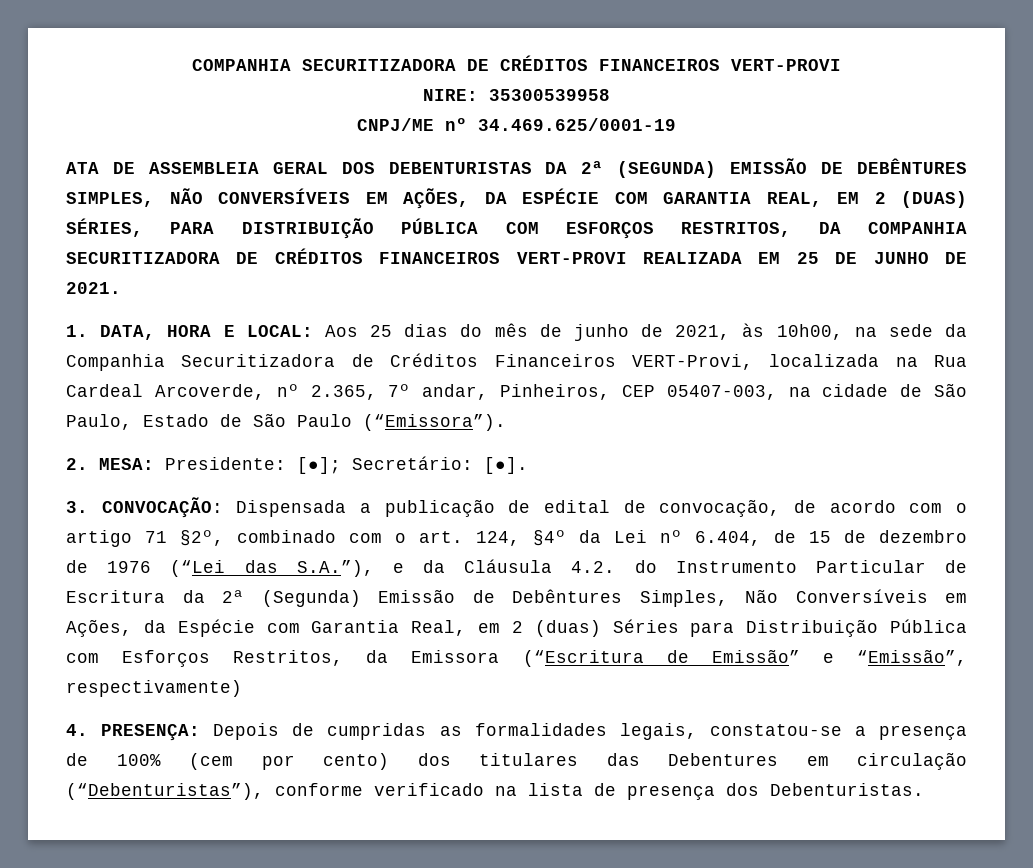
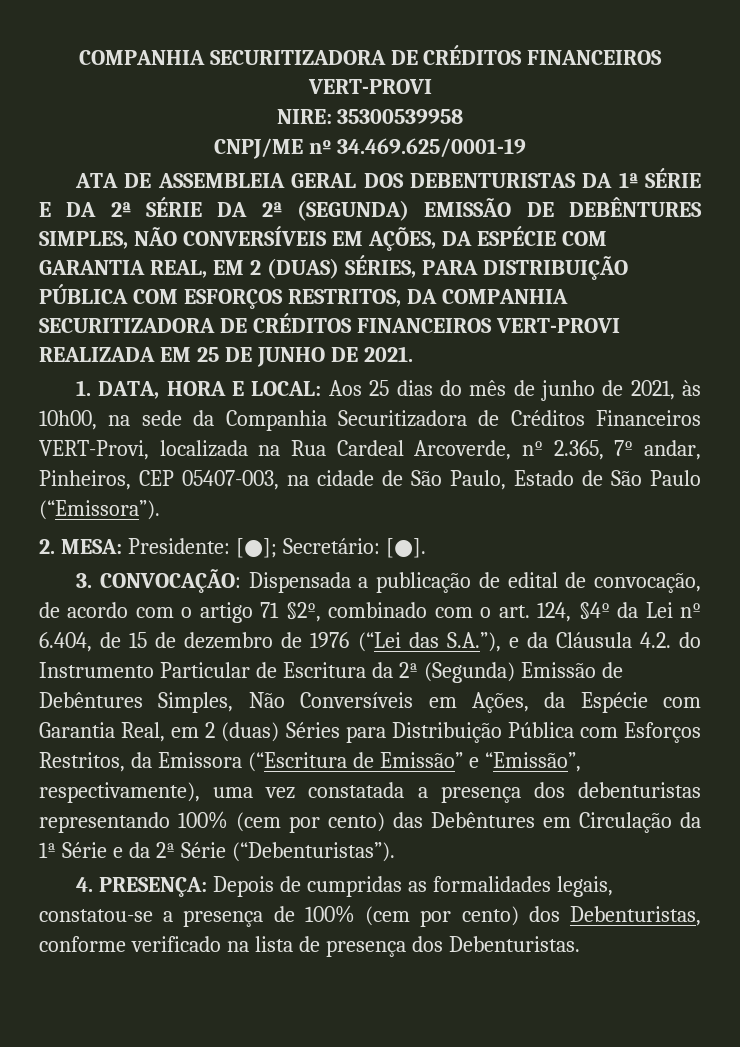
(568, 168) none -> [618,168,701,188] [39,197,248,217] 1ª SÉRIE E DA 2ª SÉRIE DA
[66,680,242,697] respectivamente) -> [39,782,701,803] [39,811,701,833] [39,842,395,862] respectivamente), uma vez constatada a presença dos debenturistas representando 100% (cem por cento) das Debêntures em Circulação da 1ª Série e da 2ª Série (“Debenturistas”).
[479,752,967,770] [66,783,264,800] titulares das Debentures em circulação (“Debenturistas”), -> [570,906,701,926] Debenturistas,

